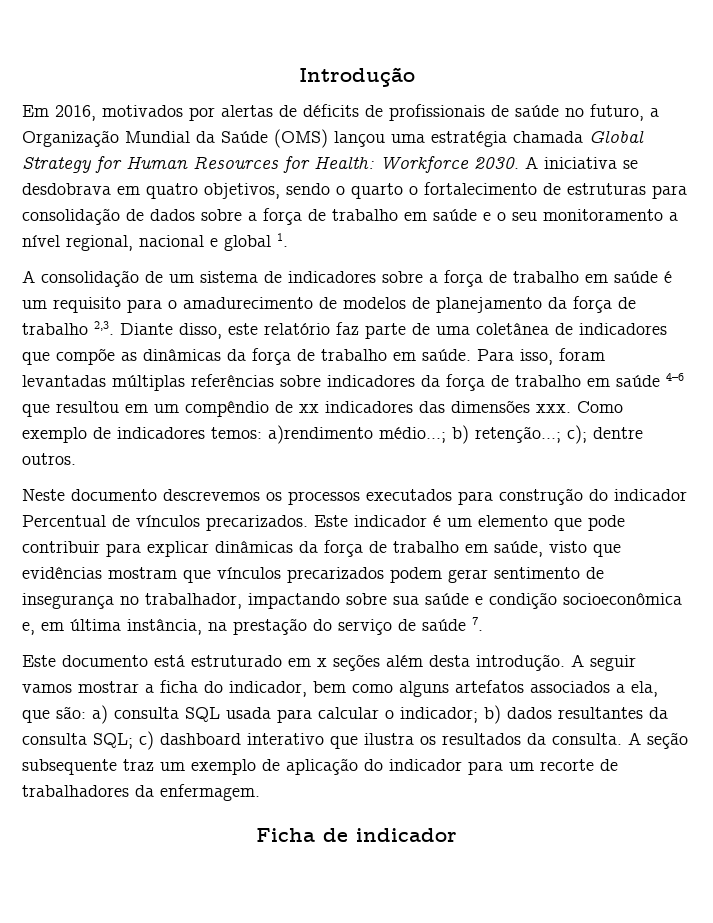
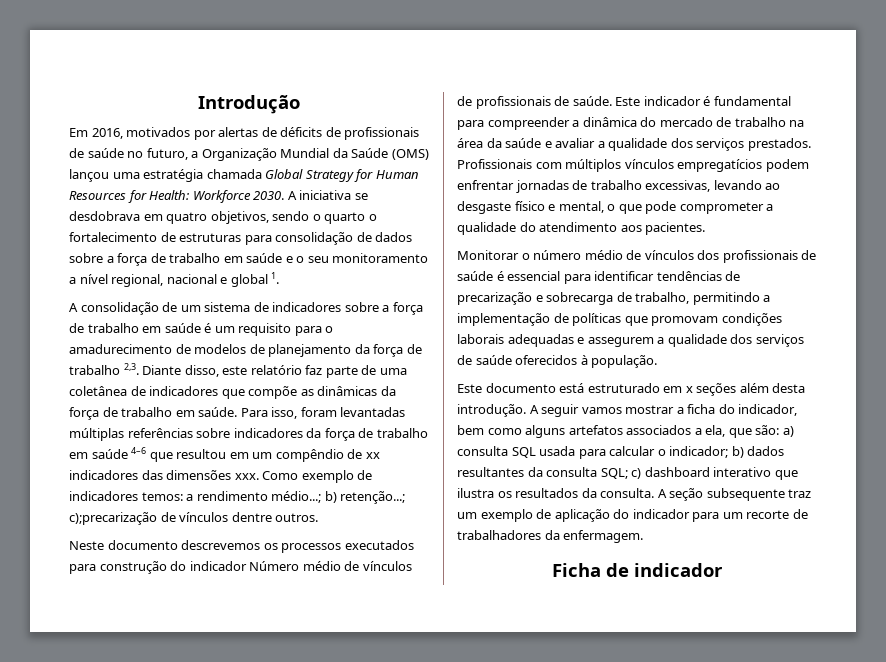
[268,425,373,444] a)rendimento -> [186,491,268,501] a rendimento
[567,425,587,444] c); -> [69,512,229,525] c);precarização de vínculos
[22,515,625,531] [22,540,621,557] [22,566,604,583] [22,592,682,609] [22,617,483,635] Percentual de vínculos precarizados. Este indicador é um elemento que pode contribuir para explicar dinâmicas da força de trabalho em saúde, visto que evidências mostram que vínculos precarizados podem gerar sentimento de insegurança no trabalhador, impactando sobre sua saúde e condição socioeconômica e, em última instância, na prestação do serviço de saúde 7. -> [249,561,412,571] [457,96,791,109] [457,117,805,130] [457,138,811,151] [457,159,809,172] [457,180,781,193] [457,201,774,214] [457,222,706,235] [457,250,817,263] [457,271,741,284] [457,292,771,305] [457,313,782,326] [457,334,804,347] [457,355,658,368] Número médio de vínculos de profissionais de saúde. Este indicador é fundamental para compreender a dinâmica do mercado de trabalho na área da saúde e avaliar a qualidade dos serviços prestados. Profissionais com múltiplos vínculos empregatícios podem enfrentar jornadas de trabalho excessivas, levando ao desgaste físico e mental, o que pode comprometer a qualidade do atendimento aos pacientes. // Monitorar o número médio de vínculos dos profissionais de saúde é essencial para identificar tendências de precarização e sobrecarga de trabalho, permitindo a implementação de políticas que promovam condições laborais adequadas e assegurem a qualidade dos serviços de saúde oferecidos à população.

